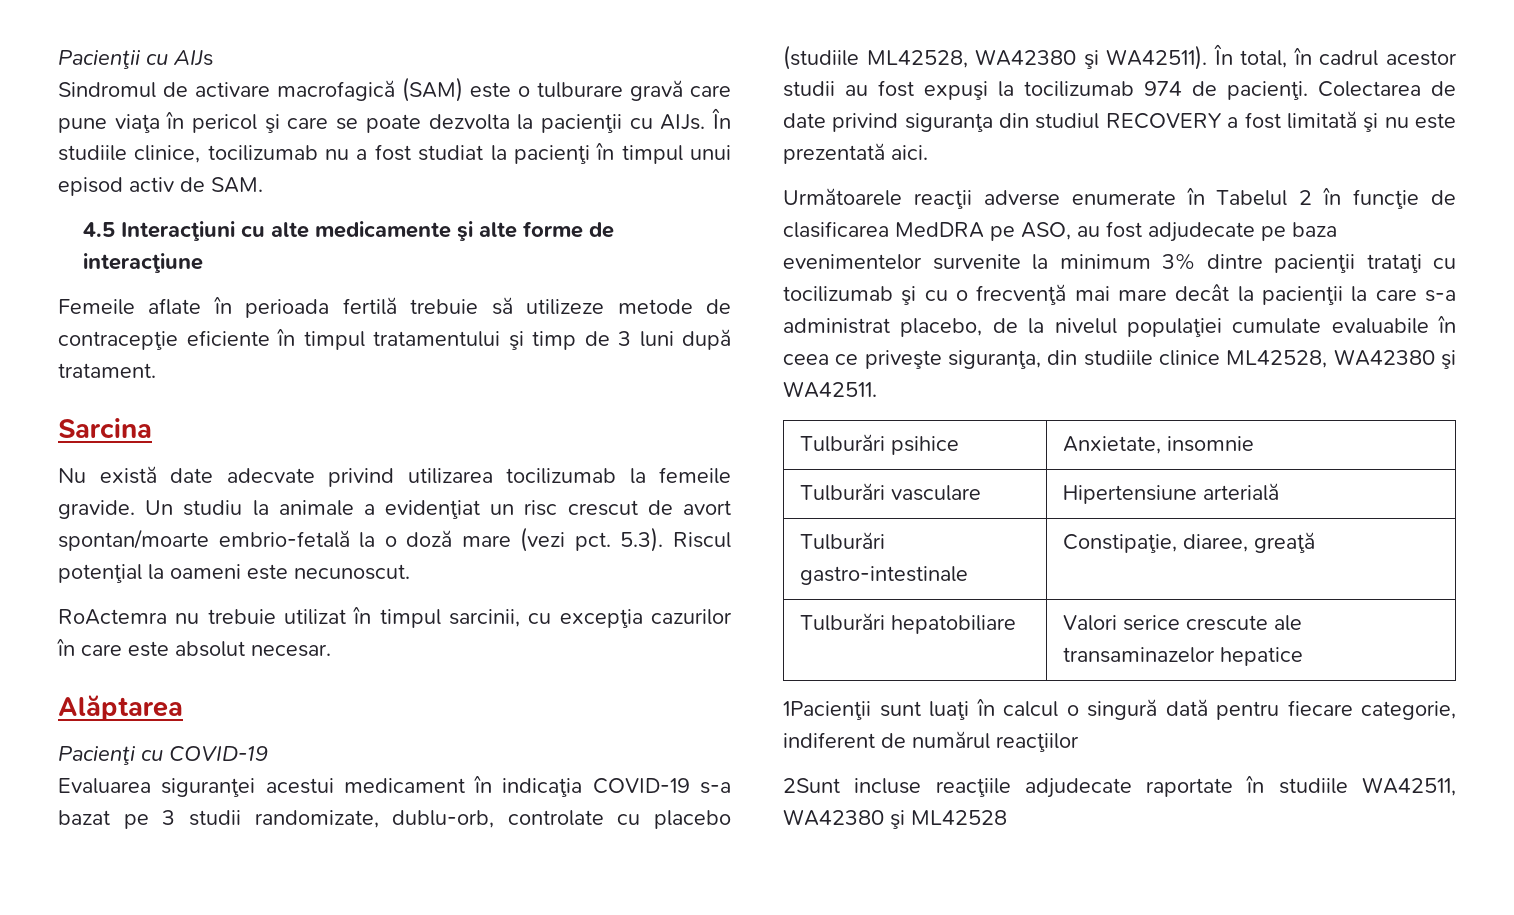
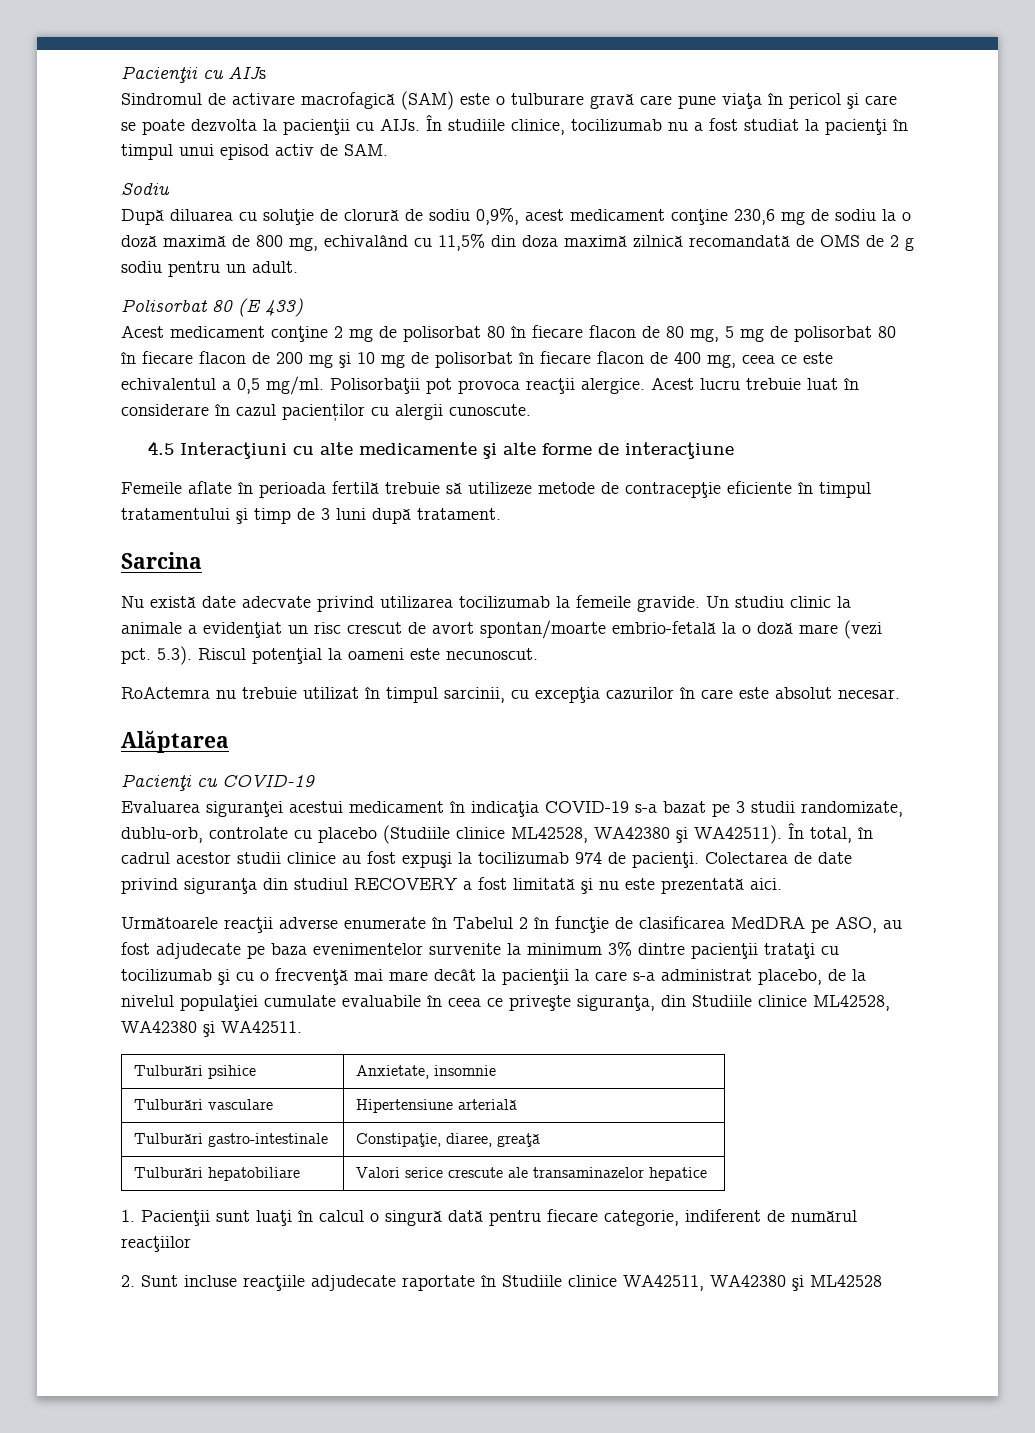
(263, 185) none -> [121,183,170,195] [121,207,911,225] [121,233,914,251] [121,261,298,277] [121,298,303,317] [121,325,896,342] [121,351,833,368] [121,376,859,395] [121,403,531,421] // Sodiu // După diluarea cu soluţie de clorură de sodiu 0,9%, acest medicament conţine 230,6 mg de sodiu la o doză maximă de 800 mg, echivalând cu 11,5% din doza maximă zilnică recomandată de OMS de 2 g sodiu pentru un adult. // Polisorbat 80 (E 433) // Acest medicament conţine 2 mg de polisorbat 80 în fiecare flacon de 80 mg, 5 mg de polisorbat 80 în fiecare flacon de 200 mg şi 10 mg de polisorbat în fiecare flacon de 400 mg, ceea ce este echivalentul a 0,5 mg/ml. Polisorbaţii pot provoca reacţii alergice. Acest lucru trebuie luat în considerare în cazul pacienților cu alergii cunoscute.
(243, 508) none -> [790,596,831,608] clinic
[783,45,859,70] (studiile -> [383,825,505,844] (Studiile clinice
(835, 89) none -> [287,852,336,864] clinice
[1083,350,1153,366] studiile -> [692,995,752,1007] Studiile
[783,701,871,720] 1Pacienţii -> [121,1210,210,1226] 1. Pacienţii
[783,778,840,793] 2Sunt -> [121,1275,178,1287] 2. Sunt
[1278,778,1348,794] studiile -> [502,1275,617,1287] Studiile clinice

